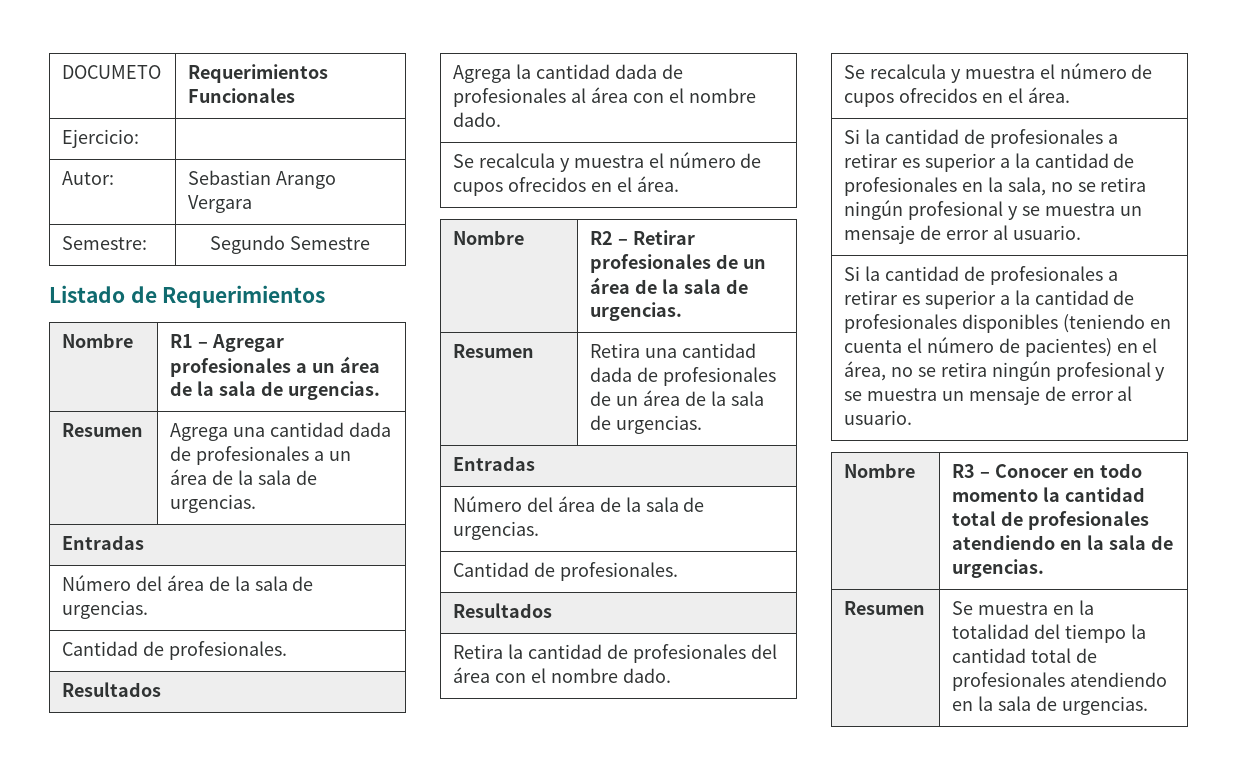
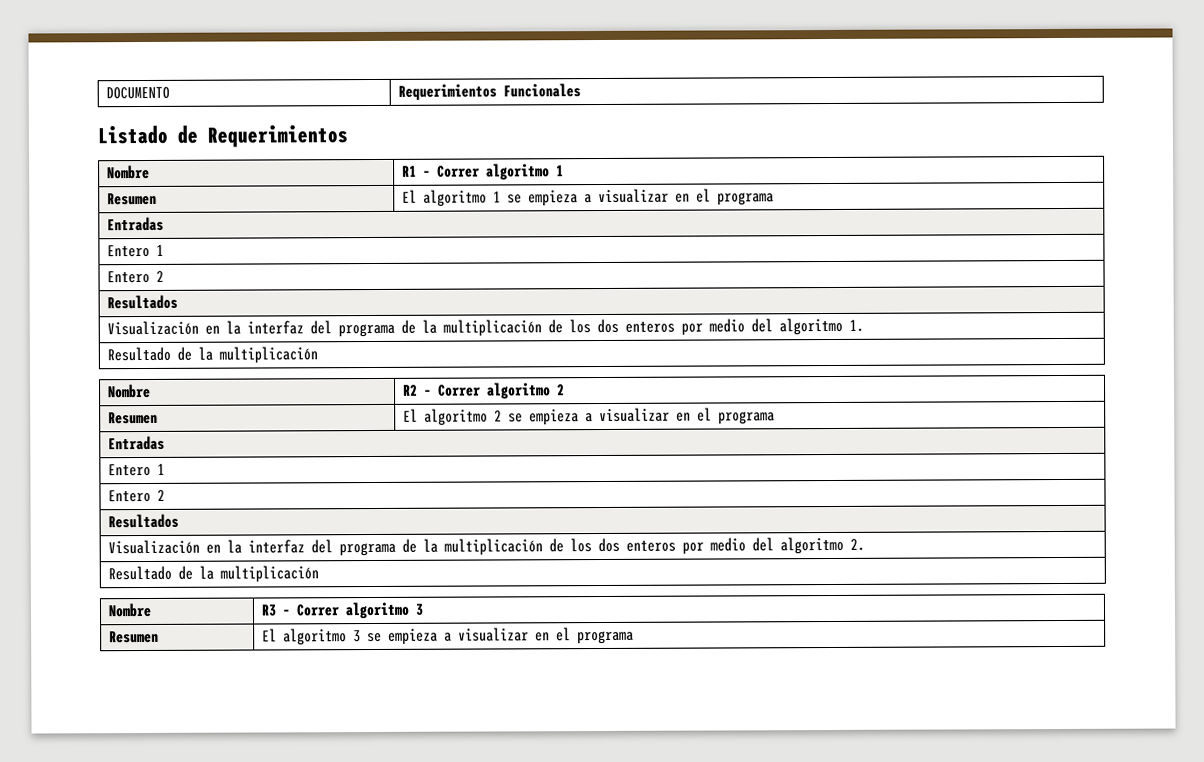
[62,65,162,79] DOCUMETO -> [105,86,170,100] DOCUMENTO
[62,129,140,148] [62,171,115,185] [188,170,337,189] [188,195,253,213] [62,236,148,250] [209,235,370,254] // Ejercicio: | // Autor: | Sebastian Arango Vergara // Semestre: | Segundo Semestre -> (581, 90) none
[212,334,285,352] [170,356,380,377] [170,381,380,400] [62,423,144,437] [170,422,391,441] [170,446,351,465] [170,469,317,485] [170,494,257,513] [62,535,145,550] [62,575,314,591] [62,600,149,619] [62,641,288,660] [62,682,162,697] [453,64,683,83] [453,87,756,107] [453,112,502,127] [453,152,762,172] [453,176,679,196] [453,230,525,245] [590,230,696,245] [590,254,767,273] [590,277,748,294] [590,302,683,321] [453,344,535,358] [590,343,757,358] [590,367,777,386] [590,390,764,406] [590,415,703,434] [453,456,536,471] [453,496,705,512] [453,521,540,540] [453,562,679,581] [453,603,553,618] [453,644,777,663] [453,667,671,683] [844,63,1153,83] [844,87,1070,107] [844,129,1118,148] [844,153,1135,172] [844,177,1147,196] [844,200,1142,220] [844,225,1081,244] [844,266,1118,285] [844,290,1135,309] [844,314,1171,333] [844,337,1158,357] [844,361,1166,381] [844,386,1133,405] [844,410,913,425] [844,463,916,478] [952,463,1142,478] [952,487,1146,502] [952,511,1150,530] [952,535,1173,550] [952,559,1045,578] [844,601,926,615] [952,600,1094,615] [952,624,1146,643] [952,648,1098,663] [952,672,1168,691] [952,696,1148,715] Agregar profesionales a un área de la sala de urgencias. // Resumen | Agrega una cantidad dada de profesionales a un área de la sala de urgencias. // Entradas // Número del área de la sala de urgencias. // Cantidad de profesionales. // Resultados // Agrega la cantidad dada de profesionales al área con el nombre dado. // Se recalcula y muestra el número de cupos ofrecidos en el área. // Nombre | R2 – Retirar profesionales de un área de la sala de urgencias. // Resumen | Retira una cantidad dada de profesionales de un área de la sala de urgencias. // Entradas // Número del área de la sala de urgencias. // Cantidad de profesionales. // Resultados // Retira la cantidad de profesionales del área con el nombre dado. // Se recalcula y muestra el número de cupos ofrecidos en el área. // Si la cantidad de profesionales a retirar es superior a la cantidad de profesionales en la sala, no se retira ningún profesional y se muestra un mensaje de error al usuario. // Si la cantidad de profesionales a retirar es superior a la cantidad de profesionales disponibles (teniendo en cuenta el número de pacientes) en el área, no se retira ningún profesional y se muestra un mensaje de error al usuario. // Nombre | R3 – Conocer en todo momento la cantidad total de profesionales atendiendo en la sala de urgencias. // Resumen | Se muestra en la totalidad del tiempo la cantidad total de profesionales atendiendo en la sala de urgencias. -> [436,163,564,181] [106,192,157,206] [401,188,774,207] [106,216,164,232] [106,244,164,258] [106,270,164,284] [106,294,178,310] [106,317,864,338] [106,346,318,364] [107,383,151,399] [402,382,565,400] [107,411,158,425] [402,407,775,426] [107,435,165,451] [107,463,165,477] [107,489,165,503] [107,513,179,529] [107,536,865,557] [107,565,319,583] [107,602,152,618] [260,601,424,620] [108,630,159,644] [261,627,634,646] Correr algoritmo 1 // Resumen | El algoritmo 1 se empieza a visualizar en el programa // Entradas // Entero 1 // Entero 2 // Resultados // Visualización en la interfaz del programa de la multiplicación de los dos enteros por medio del algoritmo 1. // Resultado de la multiplicación // Nombre | R2 – Correr algoritmo 2 // Resumen | El algoritmo 2 se empieza a visualizar en el programa // Entradas // Entero 1 // Entero 2 // Resultados // Visualización en la interfaz del programa de la multiplicación de los dos enteros por medio del algoritmo 2. // Resultado de la multiplicación // Nombre | R3 – Correr algoritmo 3 // Resumen | El algoritmo 3 se empieza a visualizar en el programa

